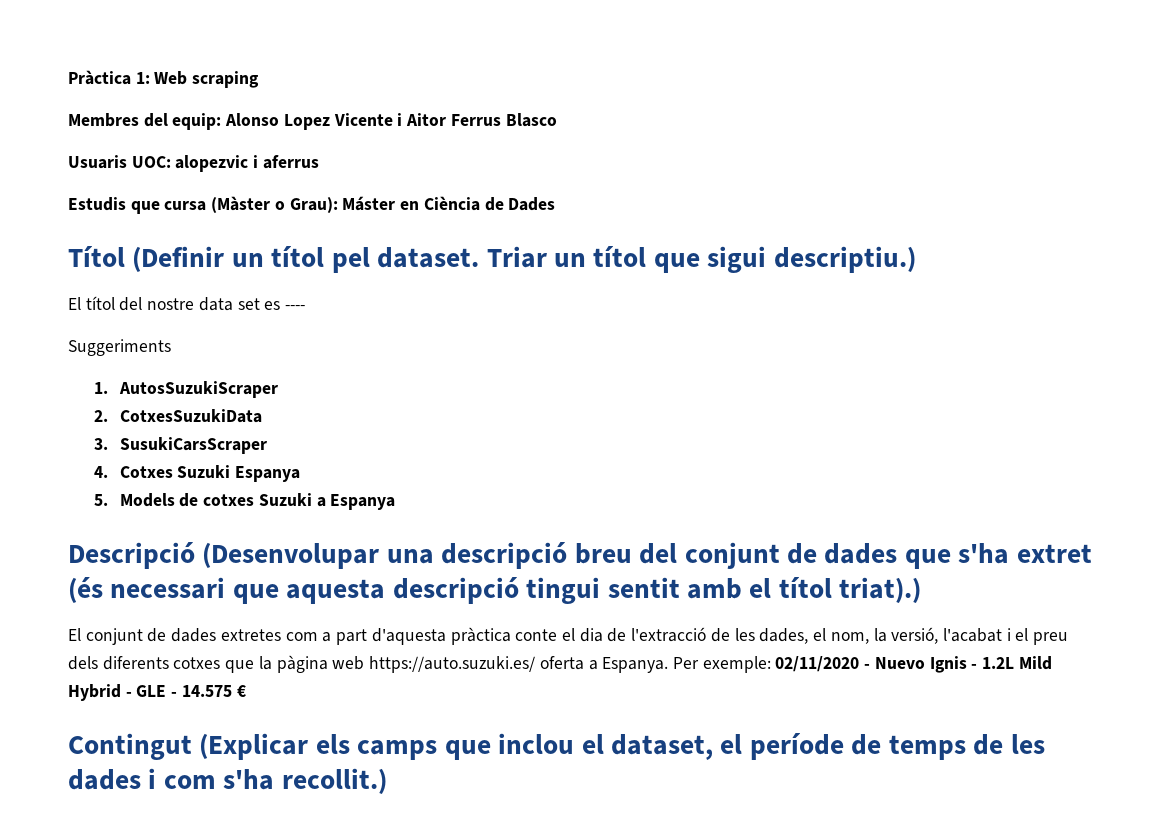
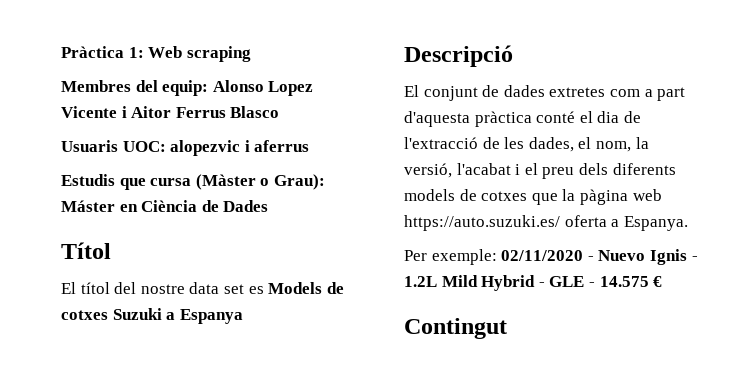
[132,246,916,273] (Definir un títol pel dataset. Triar un títol que sigui descriptiu.) -> (111, 250) none
[285,305,306,310] [68,339,171,356] [93,381,278,398] [93,409,262,423] [93,437,267,454] [93,465,301,482] [93,494,108,506] ---- // Suggeriments // 1. AutosSuzukiScraper // 2. CotxesSuzukiData // 3. SusukiCarsScraper // 4. Cotxes Suzuki Espanya // 5. -> (264, 290) none
[202,542,1092,569] [68,577,922,604] (Desenvolupar una descripció breu del conjunt de dades que s'ha extret (és necessari que aquesta descripció tingui sentit amb el títol triat).) -> (513, 56) none
[515,629,558,641] conte -> [536,111,576,123] conté
(169, 663) none -> [404,189,477,201] models de
(669, 665) none -> (688, 223) //
[199,733,1045,760] [68,768,387,794] (Explicar els camps que inclou el dataset, el període de temps de les dades i com s'ha recollit.) -> (507, 328) none

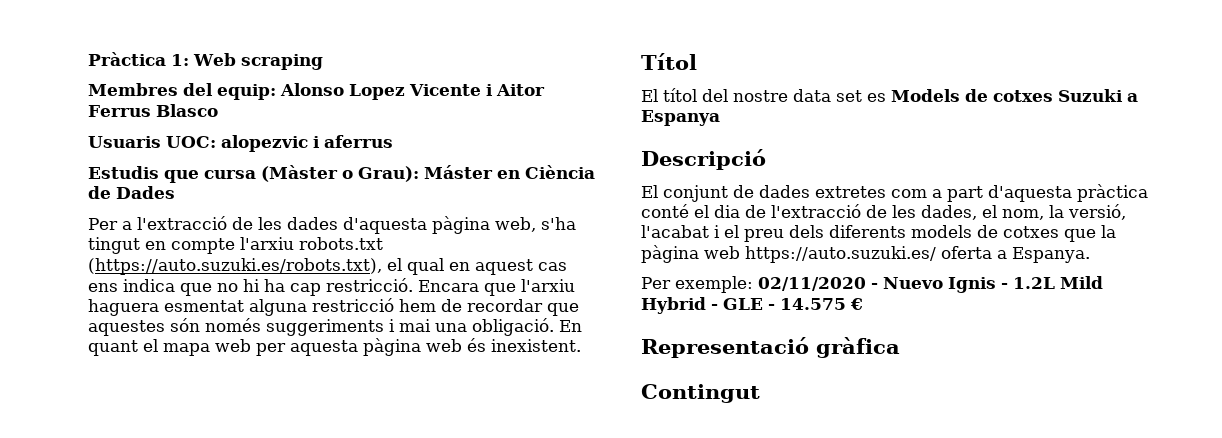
(269, 206) none -> [88,216,576,234] [88,237,383,254] [88,258,567,275] [88,278,575,296] [88,298,579,316] [88,318,582,336] [88,338,581,356] // Per a l'extracció de les dades d'aquesta pàgina web, s'ha tingut en compte l'arxiu robots.txt (https://auto.suzuki.es/robots.txt), el qual en aquest cas ens indica que no hi ha cap restricció. Encara que l'arxiu haguera esmentat alguna restricció hem de recordar que aquestes són només suggeriments i mai una obligació. En quant el mapa web per aquesta pàgina web és inexistent.
(663, 281) none -> [641,337,900,358] // Representació gràfica

